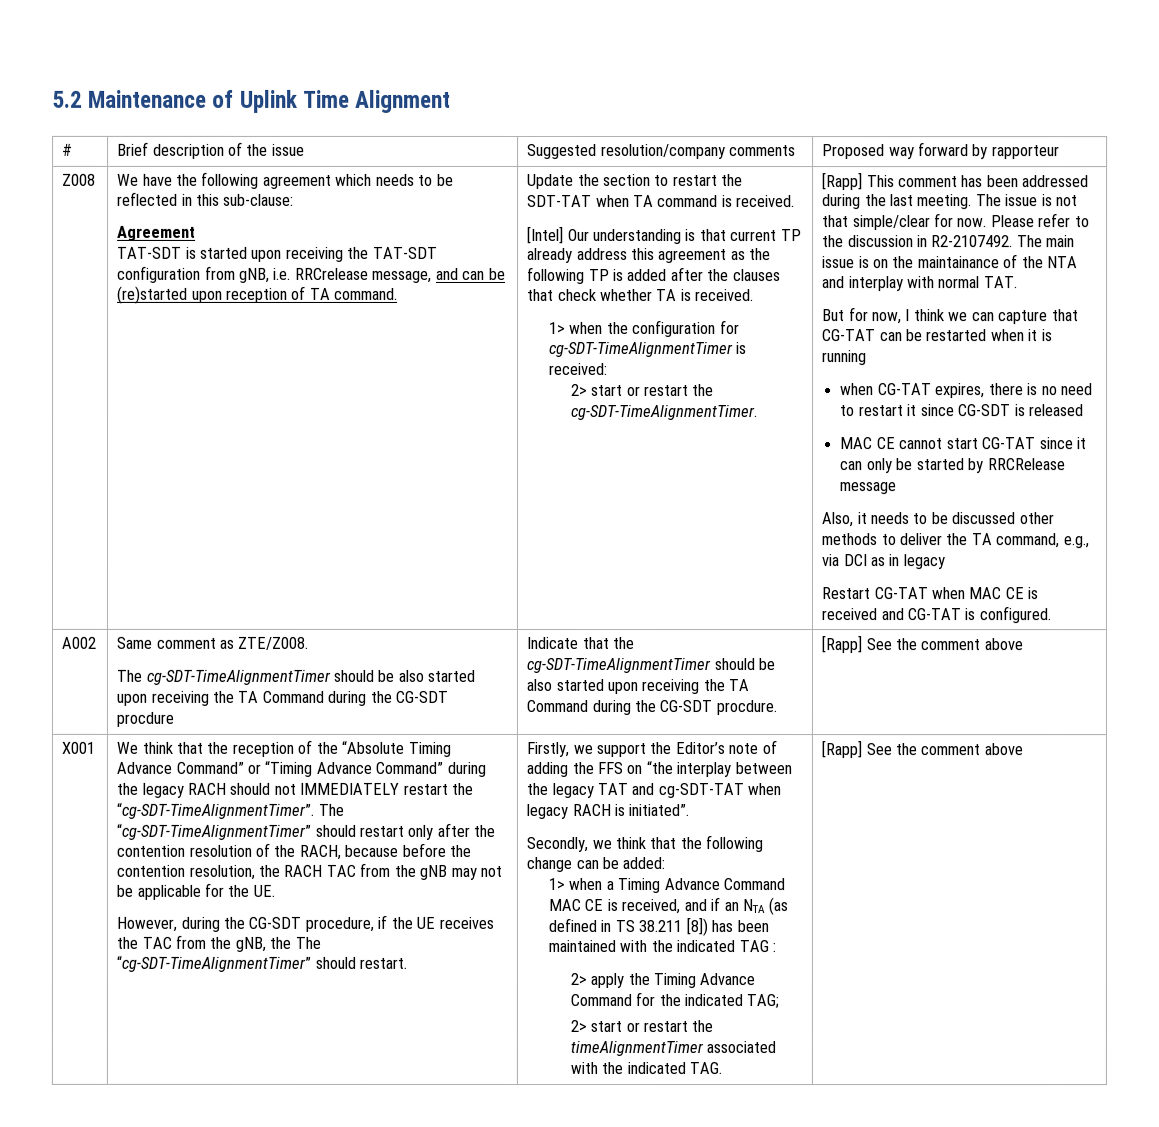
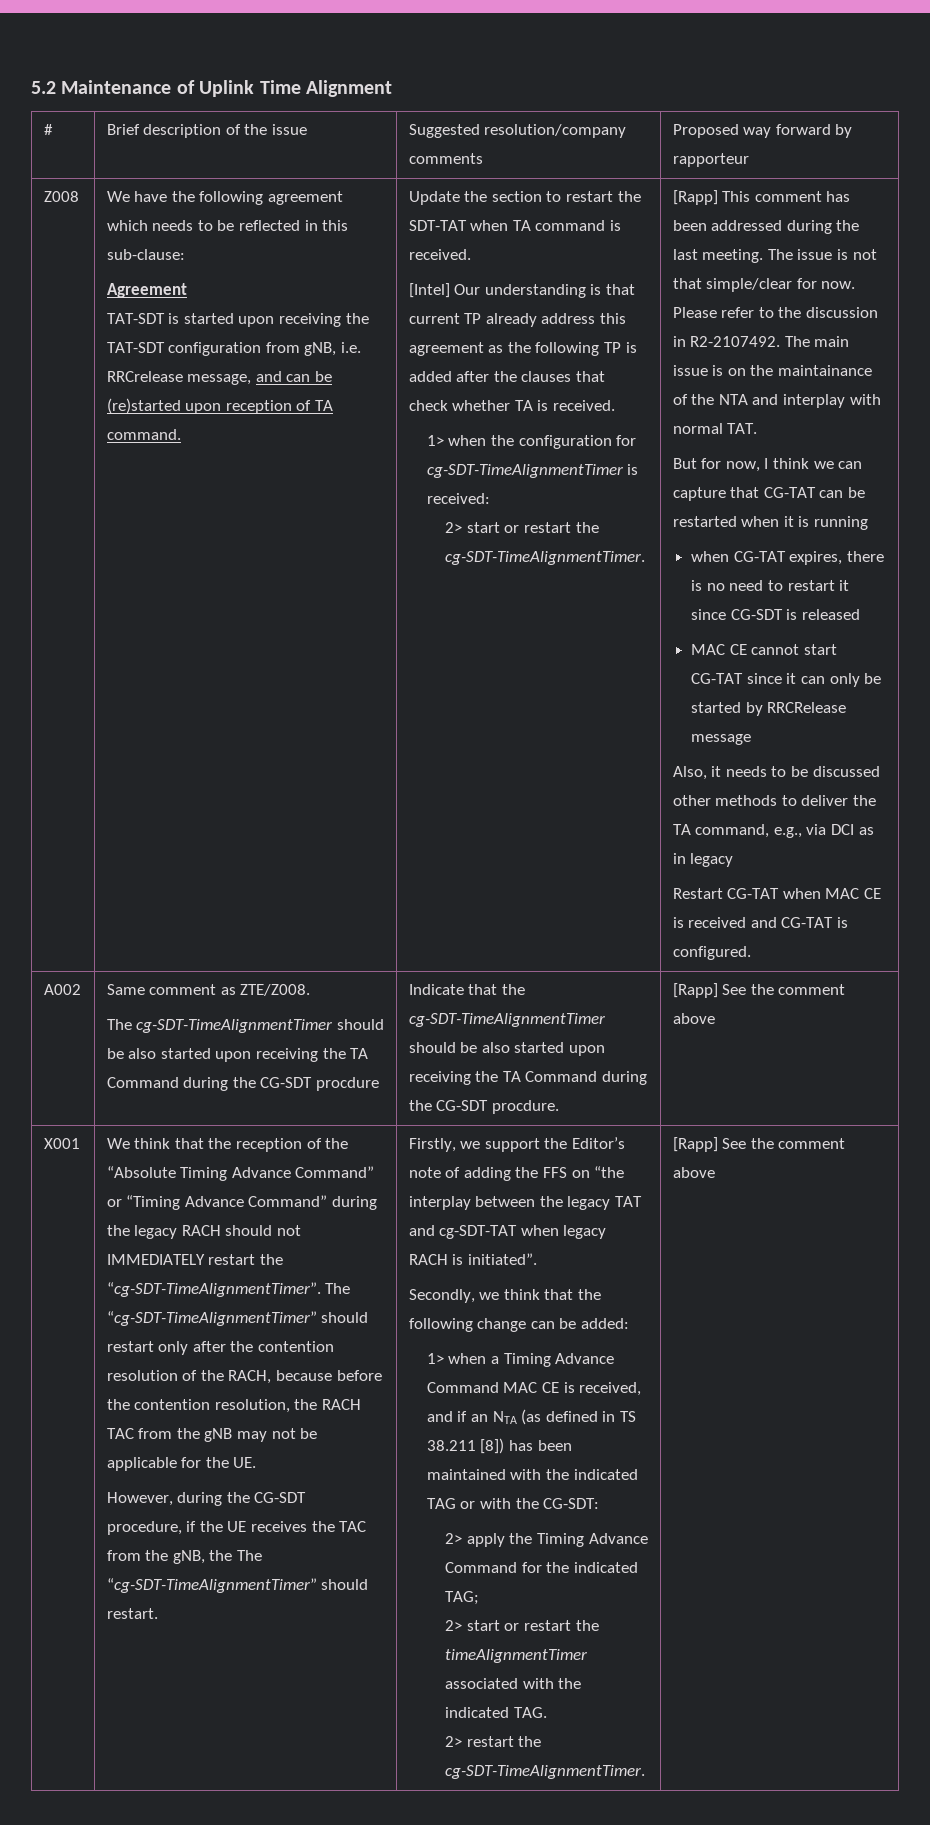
[772,943,777,953] : -> [460,1498,600,1509] or with the CG-SDT:
(722, 1068) none -> [445,1736,542,1747] [445,1765,646,1779] // 2> restart the cg-SDT-TimeAlignmentTimer.

